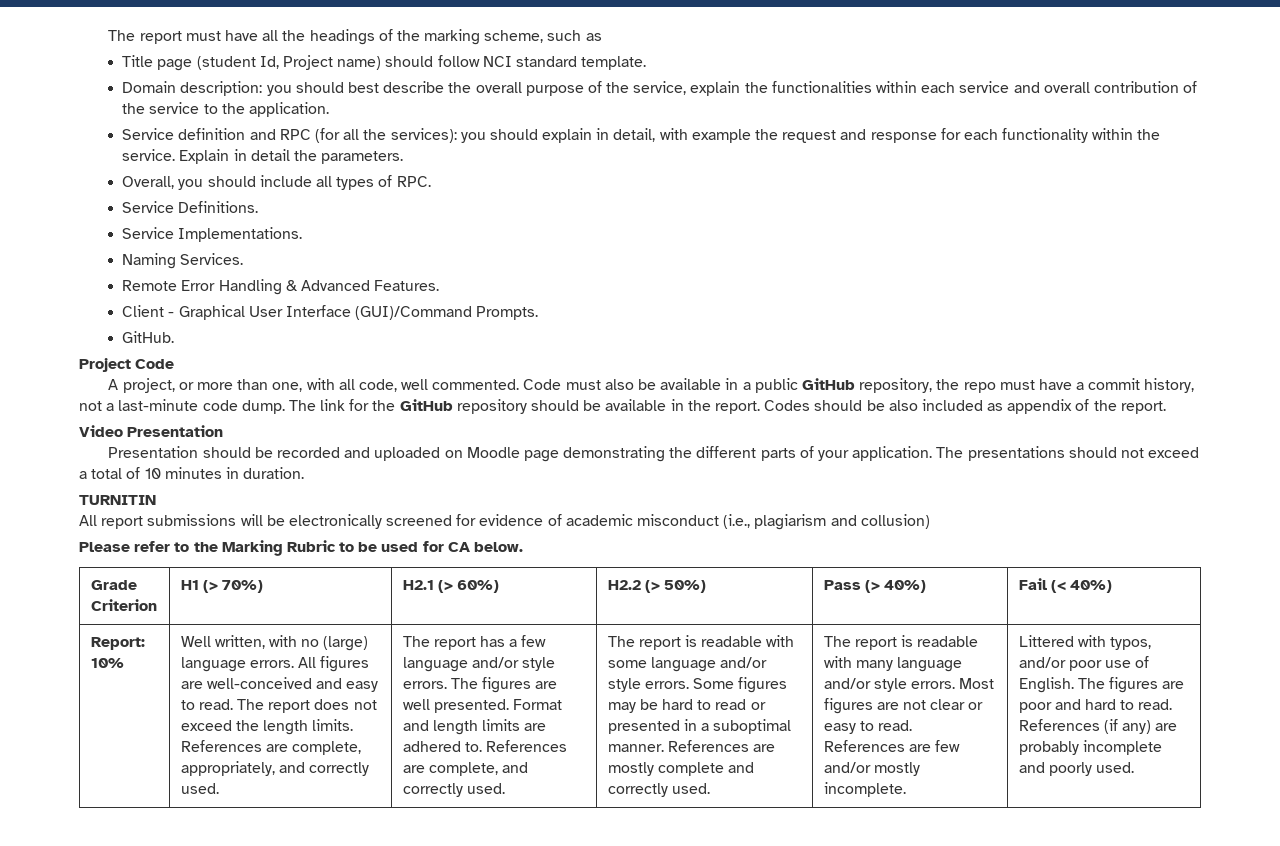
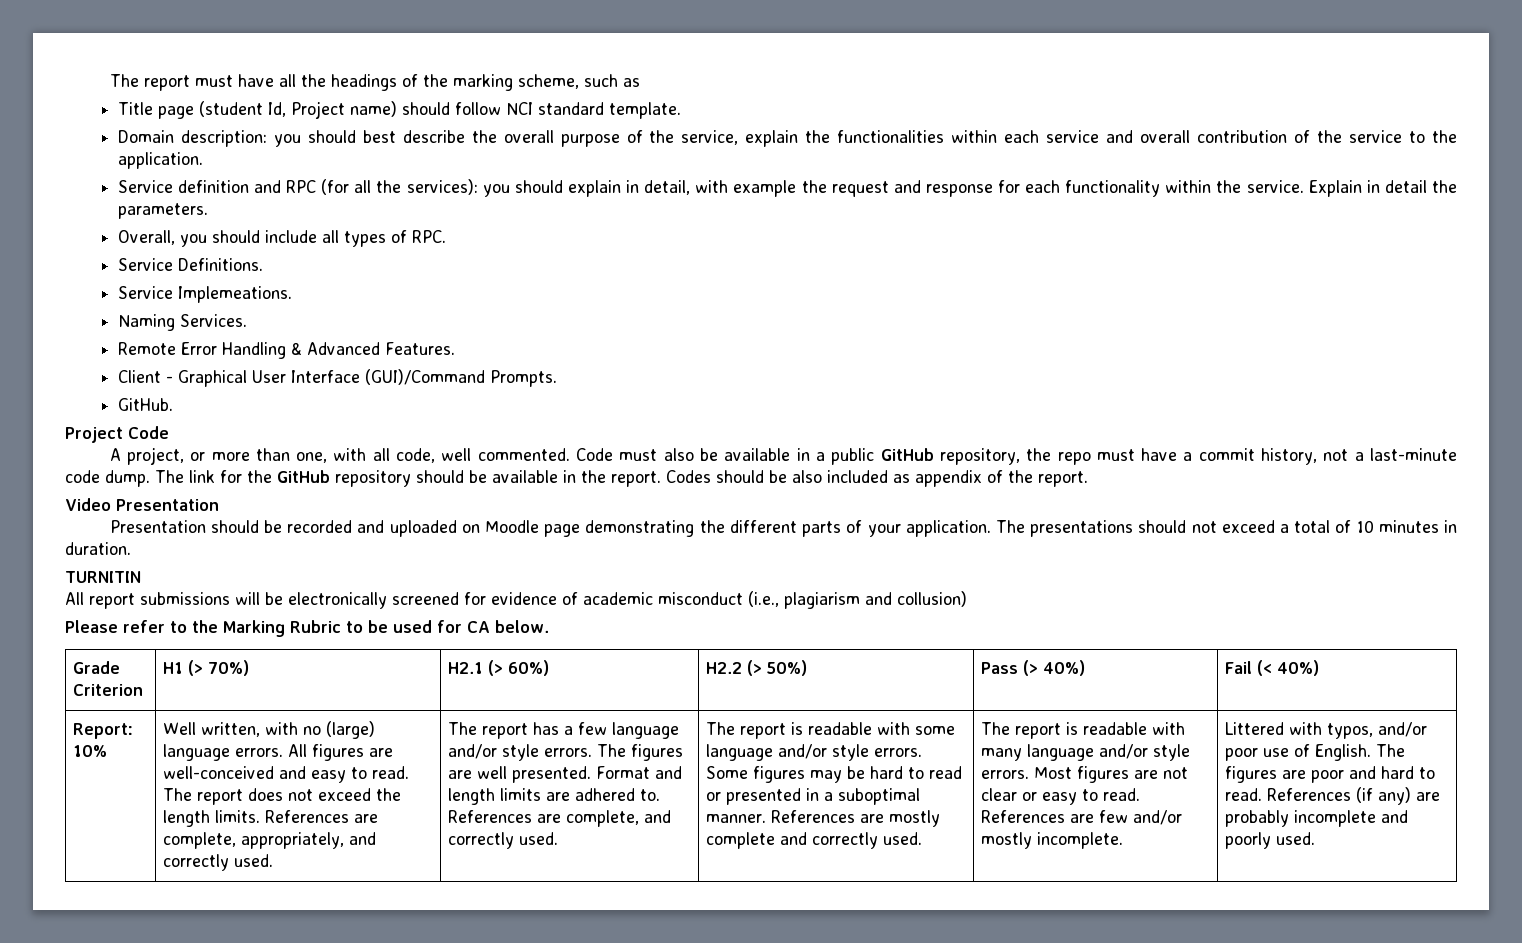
[178,227,303,242] Implementations. -> [177,286,292,303] Implemeations.

